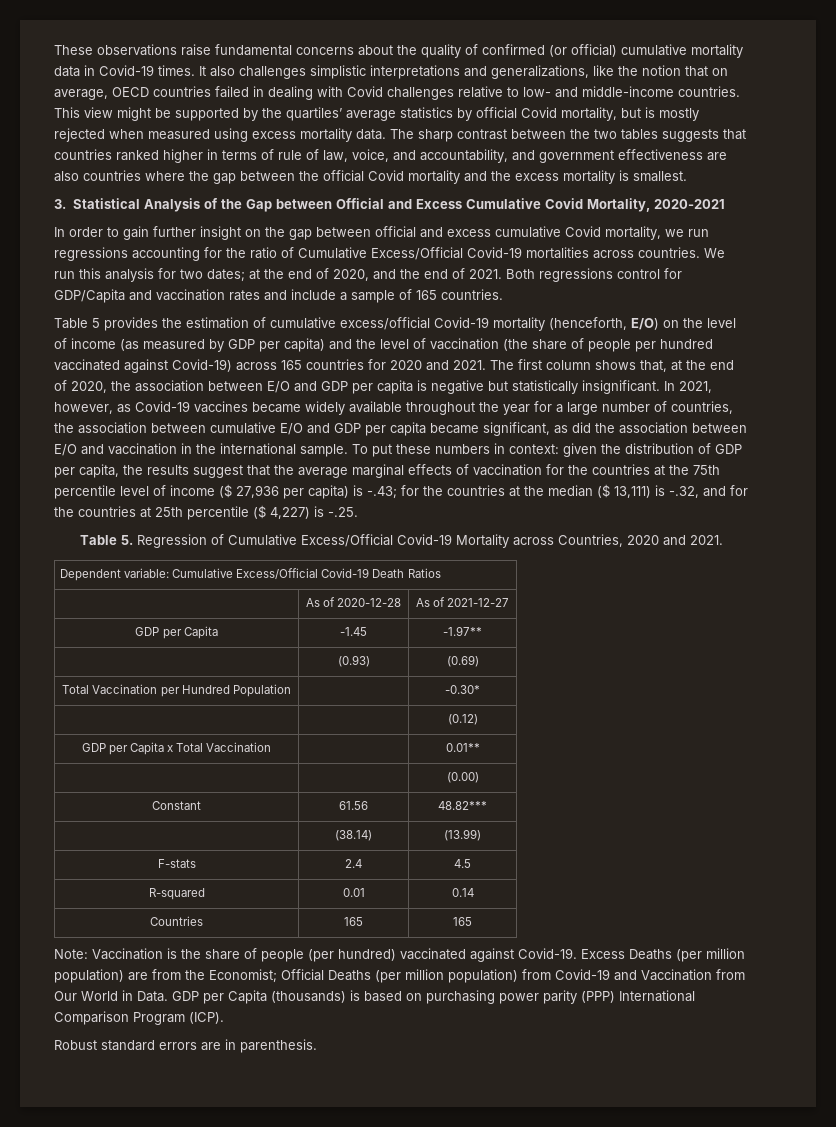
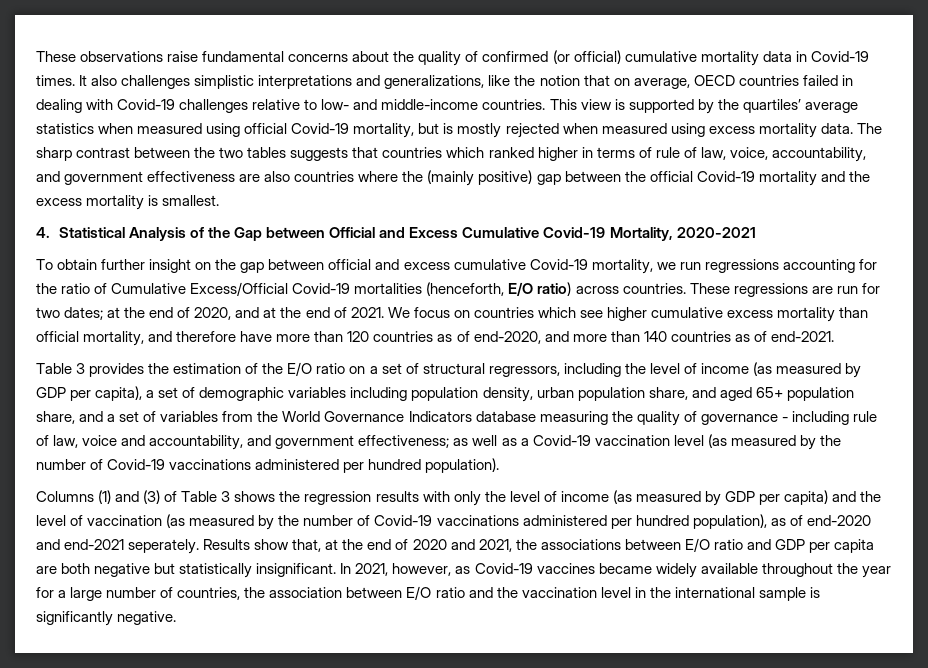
[347,86,383,97] Covid -> [117,99,176,110] Covid-19
[117,107,171,121] might be -> [614,99,625,110] is
[457,107,557,121] by official Covid -> [98,123,350,137] when measured using official Covid-19
(112, 154) none -> [446,147,485,158] which
[393,150,416,161] and -> (768, 153) none
(209, 176) none -> [427,170,533,186] (mainly positive)
[368,170,404,181] Covid -> [696,171,755,182] Covid-19
[54,199,66,209] 3. -> [36,227,50,238] 4.
[544,198,583,209] Covid -> [543,227,606,238] Covid-19
[54,226,149,240] In order to gain -> [36,259,98,270] To obtain
[565,226,601,237] Covid -> [529,259,588,270] Covid-19
[593,247,725,259] [54,268,154,282] across countries. We run this analysis -> [426,282,858,297] (henceforth, E/O ratio) across countries. These regressions are run
(396, 274) none -> [263,307,277,318] at
[506,268,682,282] [54,289,503,303] [54,318,100,329] Both regressions control for GDP/Capita and vaccination rates and include a sample of 165 countries. // Table 5 -> [387,307,869,322] [36,331,834,346] [36,363,86,374] We focus on countries which see higher cumulative excess mortality than official mortality, and therefore have more than 120 countries as of end-2020, and more than 140 countries as of end-2021. // Table 3
[270,317,679,331] cumulative excess/official Covid-19 mortality (henceforth, E/O) on -> [262,362,862,378] [36,386,854,402] [36,411,877,426] [36,434,841,450] [36,458,500,473] [36,490,481,506] the E/O ratio on a set of structural regressors, including the level of income (as measured by GDP per capita), a set of demographic variables including population density, urban population share, and aged 65+ population share, and a set of variables from the World Governance Indicators database measuring the quality of governance - including rule of law, voice and accountability, and government effectiveness; as well as a Covid-19 vaccination level (as measured by the number of Covid-19 vaccinations administered per hundred population). // Columns (1) and (3) of Table 3 shows the regression results with only
[503,338,713,352] [54,359,636,373] (the share of people per hundred vaccinated against Covid-19) across 165 countries for 2020 and 2021. The first column shows -> [166,514,871,530] [36,539,290,554] (as measured by the number of Covid-19 vaccinations administered per hundred population), as of end-2020 and end-2021 seperately. Results show
[71,380,427,394] 2020, the association between E/O and GDP per capita is -> [412,538,875,553] [36,563,91,574] 2020 and 2021, the associations between E/O ratio and GDP per capita are both
[210,422,747,436] [54,443,742,457] [54,464,720,478] [54,484,748,499] [54,505,358,520] [79,534,723,548] [59,568,441,581] [305,597,402,607] [415,597,510,607] [135,626,218,639] [340,627,368,636] [443,626,483,636] [337,655,370,667] [446,655,479,667] [62,684,291,697] [445,685,481,694] [447,714,478,725] [81,742,272,755] [445,743,480,752] [446,772,479,783] [152,801,201,810] [339,801,369,810] [438,801,488,810] [335,830,373,841] [444,829,482,841] [157,859,196,868] [345,859,363,868] [454,859,472,868] [148,888,205,900] [342,888,365,897] [451,888,474,897] [150,916,203,926] [344,917,364,926] [453,917,473,926] [54,948,745,962] [54,969,745,983] [54,990,695,1004] [54,1011,224,1025] [54,1039,317,1053] cumulative E/O and GDP per capita became significant, as did the association between E/O and vaccination in the international sample. To put these numbers in context: given the distribution of GDP per capita, the results suggest that the average marginal effects of vaccination for the countries at the 75th percentile level of income ($ 27,936 per capita) is -.43; for the countries at the median ($ 13,111) is -.32, and for the countries at 25th percentile ($ 4,227) is -.25. // Table 5. Regression of Cumulative Excess/Official Covid-19 Mortality across Countries, 2020 and 2021. // Dependent variable: Cumulative Excess/Official Covid-19 Death Ratios // | As of 2020-12-28 | As of 2021-12-27 // GDP per Capita | -1.45 | -1.97** // | (0.93) | (0.69) // Total Vaccination per Hundred Population | | -0.30* // | | (0.12) // GDP per Capita x Total Vaccination | | 0.01** // | | (0.00) // Constant | 61.56 | 48.82*** // | (38.14) | (13.99) // F-stats | 2.4 | 4.5 // R-squared | 0.01 | 0.14 // Countries | 165 | 165 // Note: Vaccination is the share of people (per hundred) vaccinated against Covid-19. Excess Deaths (per million population) are from the Economist; Official Deaths (per million population) from Covid-19 and Vaccination from Our World in Data. GDP per Capita (thousands) is based on purchasing power parity (PPP) International Comparison Program (ICP). // Robust standard errors are in parenthesis. -> [406,586,820,601] [36,611,177,626] E/O ratio and the vaccination level in the international sample is significantly negative.

